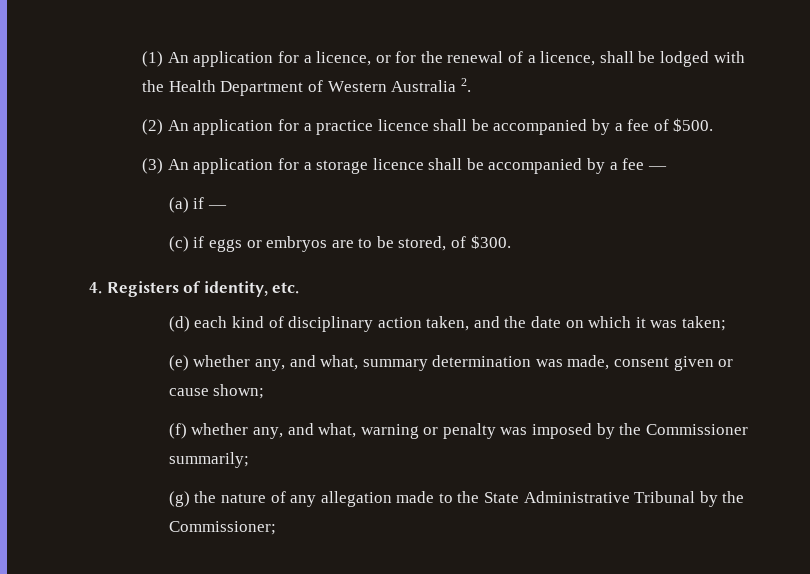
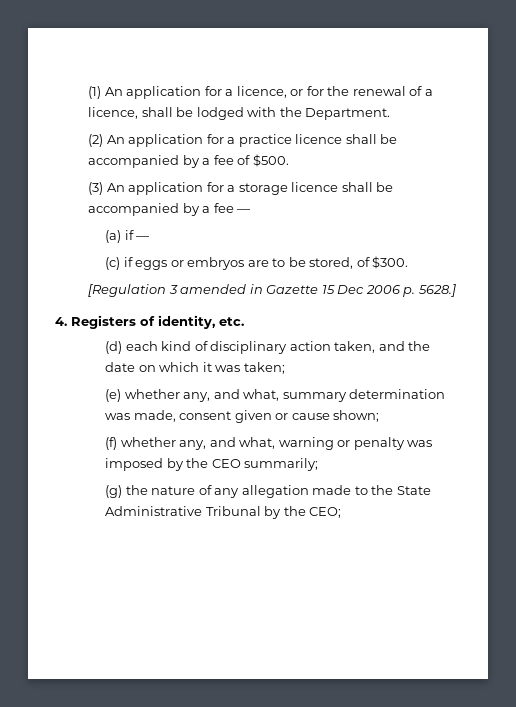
[168,78,471,96] Health Department of Western Australia 2. -> [305,108,391,120] Department.
(511, 242) none -> [88,284,456,297] // [Regulation 3 amended in Gazette 15 Dec 2006 p. 5628.]
[645,424,748,435] Commissioner -> [211,459,241,468] CEO
[168,521,276,535] Commissioner; -> [309,507,342,518] CEO;

